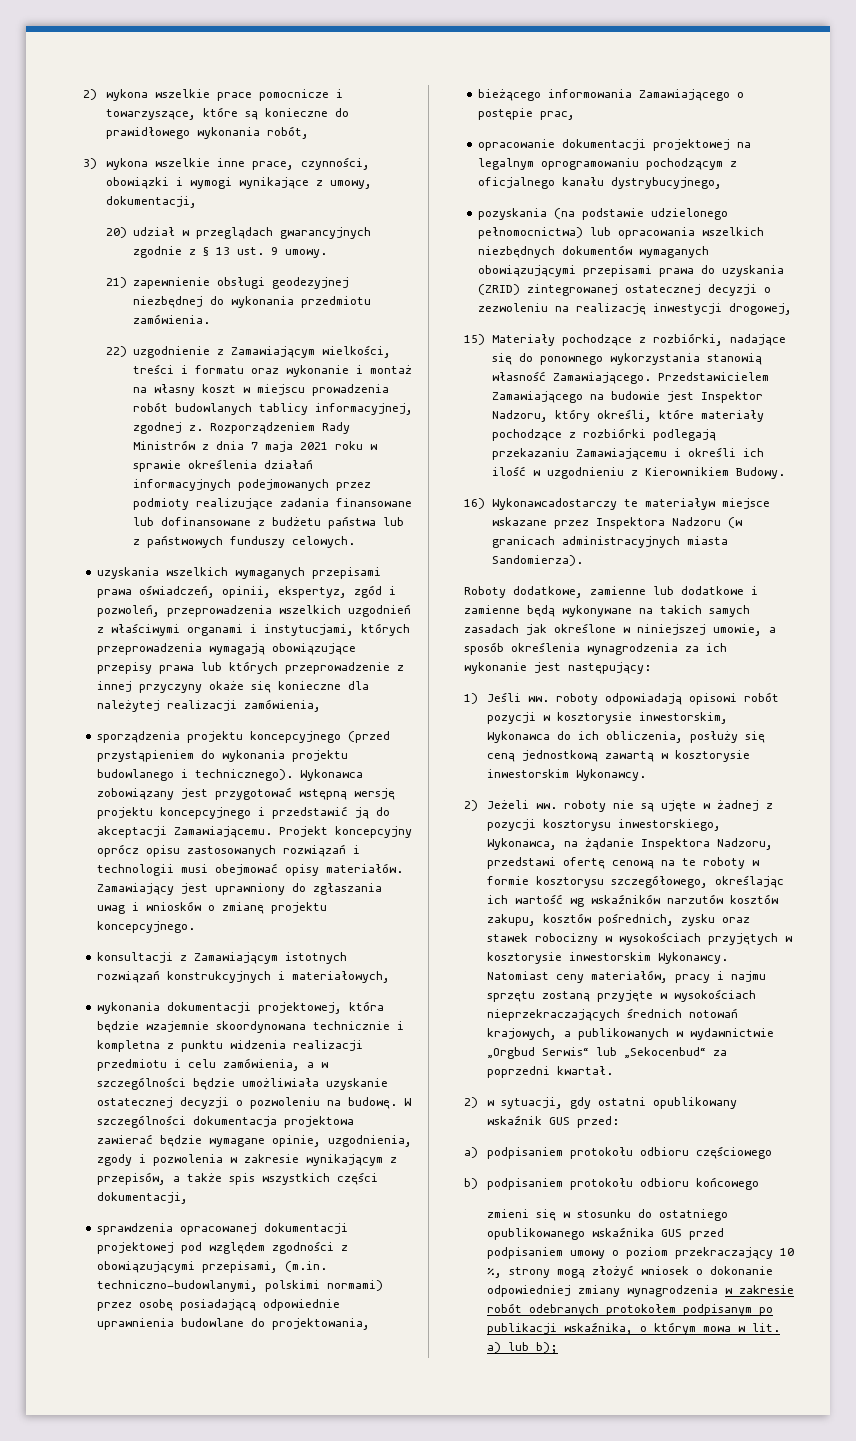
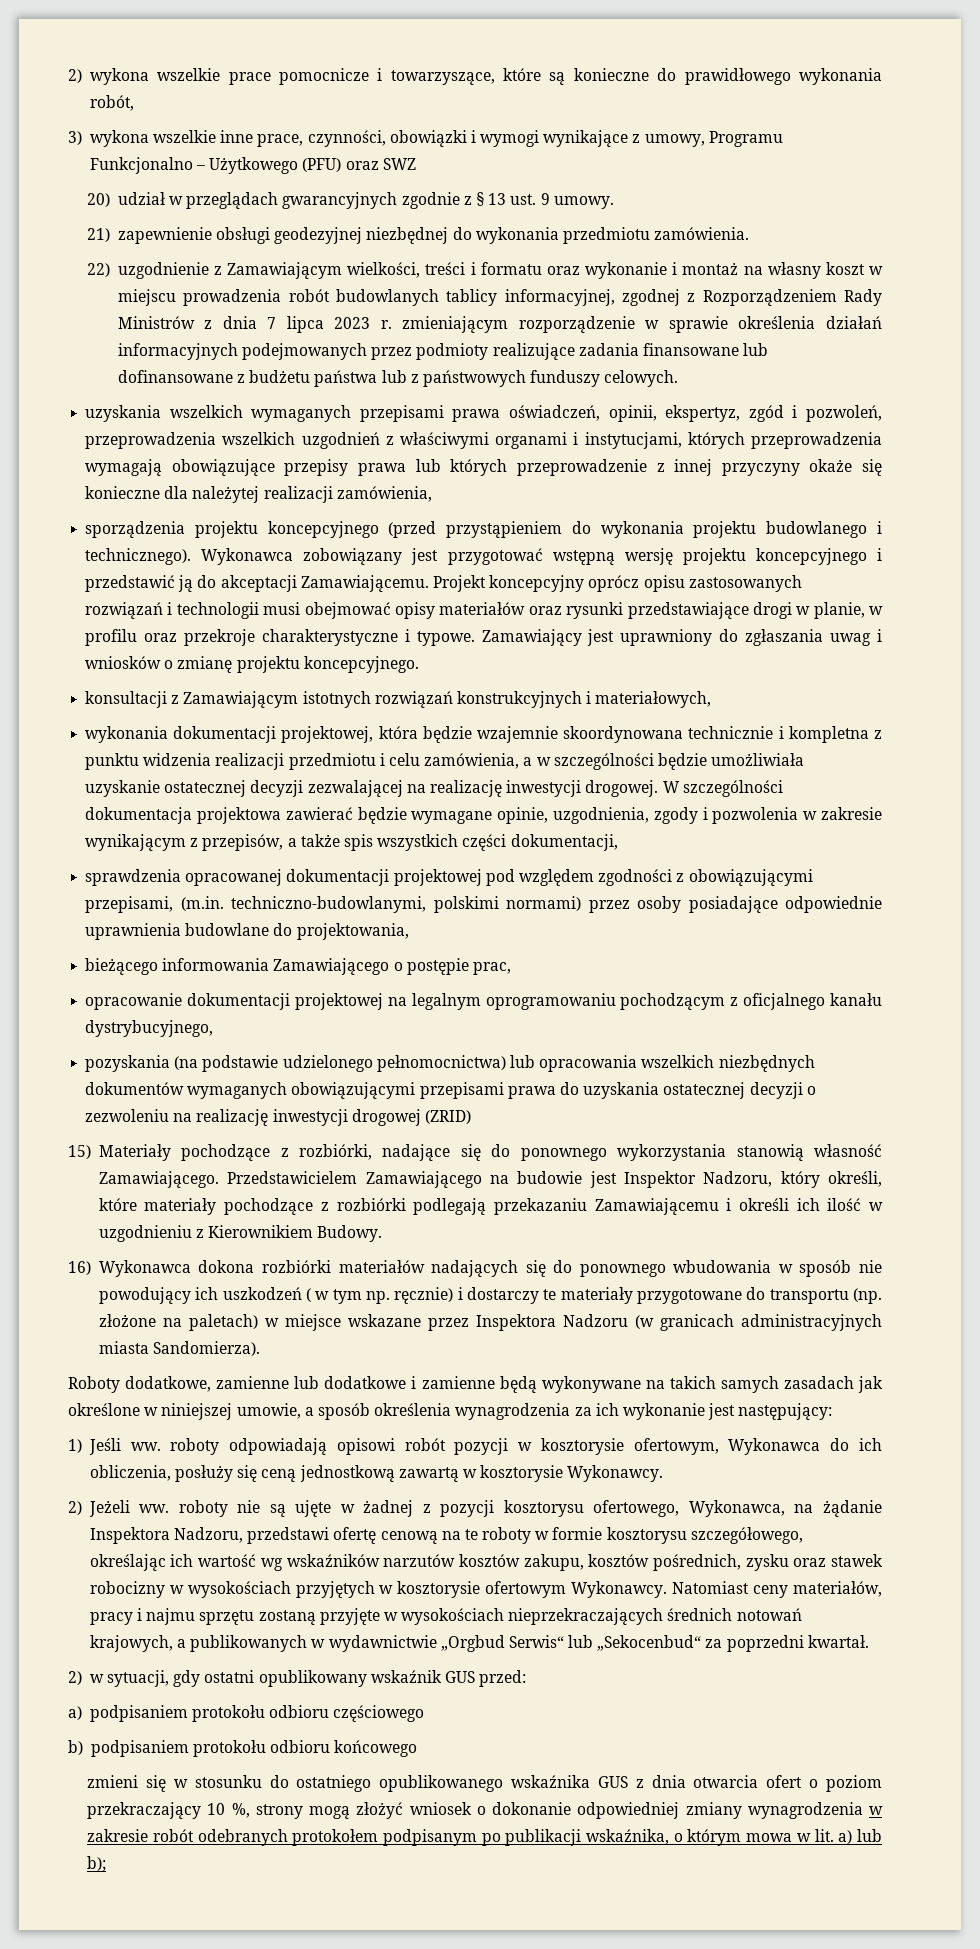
[105,196,197,208] dokumentacji, -> [708,131,783,147] [89,157,416,174] Programu Funkcjonalno – Użytkowego (PFU) oraz SWZ
[188,425,203,431] z. -> [687,293,696,302] z
[264,441,363,452] maja 2021 roku -> [286,316,635,333] lipca 2023 r. zmieniającym rozporządzenie
[326,863,404,873] materiałów. -> [439,602,883,619] [85,629,475,646] materiałów oraz rysunki przedstawiające drogi w planie, w profilu oraz przekroje charakterystyczne i typowe.
[236,1097,398,1109] o pozwoleniu na budowę. -> [307,780,659,797] zezwalającej na realizację inwestycji drogowej.
[139,1299,257,1311] osobę posiadającą -> [637,896,778,913] osoby posiadające
[478,284,619,296] (ZRID) zintegrowanej -> (660, 1090) none
[729,303,793,315] drogowej, -> [351,1109,472,1126] drogowej (ZRID)
[491,498,715,510] Wykonawcadostarczy te materiaływ -> [98,1260,882,1277] [98,1287,882,1304] [98,1314,279,1331] Wykonawca dokona rozbiórki materiałów nadających się do ponownego wbudowania w sposób nie powodujący ich uszkodzeń ( w tym np. ręcznie) i dostarczy te materiały przygotowane do transportu (np. złożone na paletach) w
[638,712,728,724] inwestorskim, -> [633,1438,719,1455] ofertowym,
[486,769,569,778] inwestorskim -> (564, 1473) none
[617,819,721,831] inwestorskiego, -> [593,1500,680,1517] ofertowego,
[568,952,651,961] inwestorskim -> [485,1581,567,1598] ofertowym
[688,1228,724,1240] [486,1247,605,1259] przed podpisaniem umowy -> [635,1775,803,1788] z dnia otwarcia ofert

